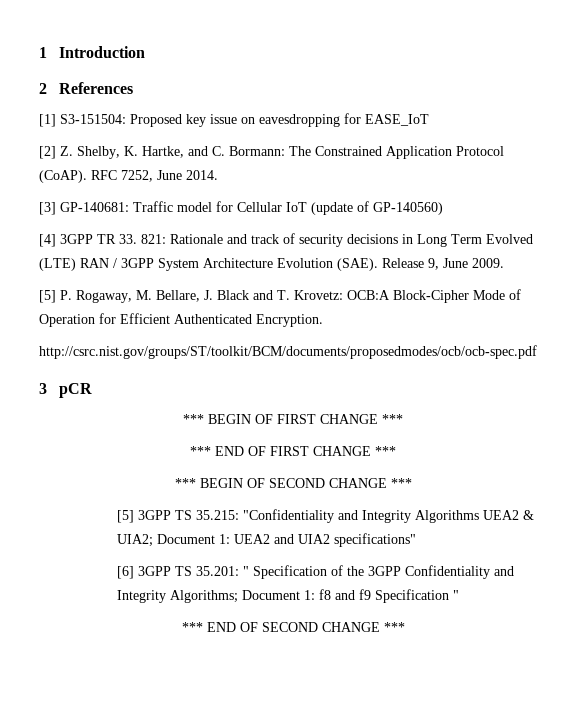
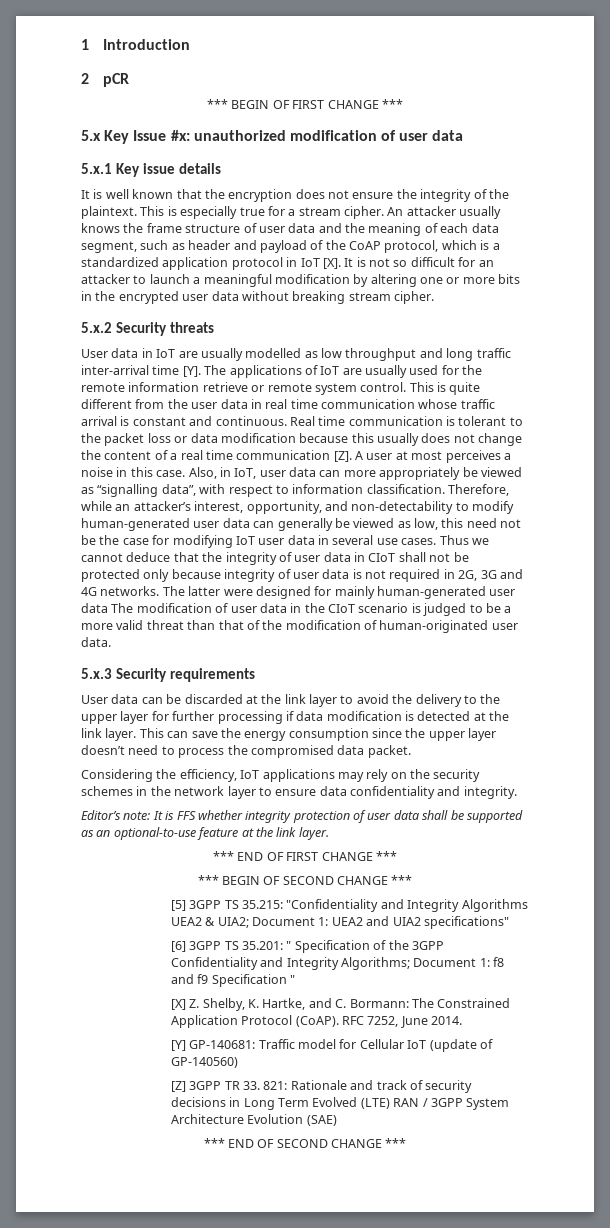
[58,82,133,94] [39,113,429,127] [39,146,504,159] [39,170,218,183] [39,201,443,215] [39,233,533,247] [39,258,504,271] [39,289,521,303] [39,313,323,327] [39,345,537,359] [39,383,47,394] References // [1] S3-151504: Proposed key issue on eavesdropping for EASE_IoT // [2] Z. Shelby, K. Hartke, and C. Bormann: The Constrained Application Protocol (CoAP). RFC 7252, June 2014. // [3] GP-140681: Traffic model for Cellular IoT (update of GP-140560) // [4] 3GPP TR 33. 821: Rationale and track of security decisions in Long Term Evolved (LTE) RAN / 3GPP System Architecture Evolution (SAE). Release 9, June 2009. // [5] P. Rogaway, M. Bellare, J. Black and T. Krovetz: OCB:A Block-Cipher Mode of Operation for Efficient Authenticated Encryption. // http://csrc.nist.gov/groups/ST/toolkit/BCM/documents/proposedmodes/ocb/ocb-spec.pdf // 3 -> (89, 78) none
(403, 419) none -> [81,130,464,144] [81,163,221,177] [81,189,509,202] [81,206,502,219] [81,223,499,236] [81,240,500,253] [81,257,494,270] [81,274,521,287] [81,291,434,304] [81,322,214,336] [81,348,511,361] [81,365,483,378] [81,382,481,395] [81,399,495,409] [81,416,523,426] [81,433,523,446] [81,450,511,463] [81,467,522,480] [81,484,509,497] [81,501,514,514] [81,518,522,531] [81,535,489,548] [81,552,469,565] [81,569,523,582] [81,586,516,599] [81,603,512,616] [81,620,518,633] [81,637,111,647] [81,668,255,682] [81,694,501,707] [81,711,510,724] [81,728,497,741] [81,745,411,758] [81,769,481,782] [81,786,517,799] [81,810,523,823] [81,827,329,840] // 5.x Key Issue #x: unauthorized modification of user data // 5.x.1 Key issue details // It is well known that the encryption does not ensure the integrity of the plaintext. This is especially true for a stream cipher. An attacker usually knows the frame structure of user data and the meaning of each data segment, such as header and payload of the CoAP protocol, which is a standardized application protocol in IoT [X]. It is not so difficult for an attacker to launch a meaningful modification by altering one or more bits in the encrypted user data without breaking stream cipher. // 5.x.2 Security threats // User data in IoT are usually modelled as low throughput and long traffic inter-arrival time [Y]. The applications of IoT are usually used for the remote information retrieve or remote system control. This is quite different from the user data in real time communication whose traffic arrival is constant and continuous. Real time communication is tolerant to the packet loss or data modification because this usually does not change the content of a real time communication [Z]. A user at most perceives a noise in this case. Also, in IoT, user data can more appropriately be viewed as “signalling data”, with respect to information classification. Therefore, while an attacker’s interest, opportunity, and non-detectability to modify human-generated user data can generally be viewed as low, this need not be the case for modifying IoT user data in several use cases. Thus we cannot deduce that the integrity of user data in CIoT shall not be protected only because integrity of user data is not required in 2G, 3G and 4G networks. The latter were designed for mainly human-generated user data The modification of user data in the CIoT scenario is judged to be a more valid threat than that of the modification of human-originated user data. // 5.x.3 Security requirements // User data can be discarded at the link layer to avoid the delivery to the upper layer for further processing if data modification is detected at the link layer. This can save the energy consumption since the upper layer doesn’t need to process the compromised data packet. // Considering the efficiency, IoT applications may rely on the security schemes in the network layer to ensure data confidentiality and integrity. // Editor’s note: It is FFS whether integrity protection of user data shall be supported as an optional-to-use feature at the link layer.
(460, 595) none -> [170,998,511,1011] [170,1015,463,1028] [170,1039,493,1052] [170,1057,238,1068] [170,1080,473,1093] [170,1097,510,1110] [170,1114,337,1126] // [X] Z. Shelby, K. Hartke, and C. Bormann: The Constrained Application Protocol (CoAP). RFC 7252, June 2014. // [Y] GP-140681: Traffic model for Cellular IoT (update of GP-140560) // [Z] 3GPP TR 33. 821: Rationale and track of security decisions in Long Term Evolved (LTE) RAN / 3GPP System Architecture Evolution (SAE)

